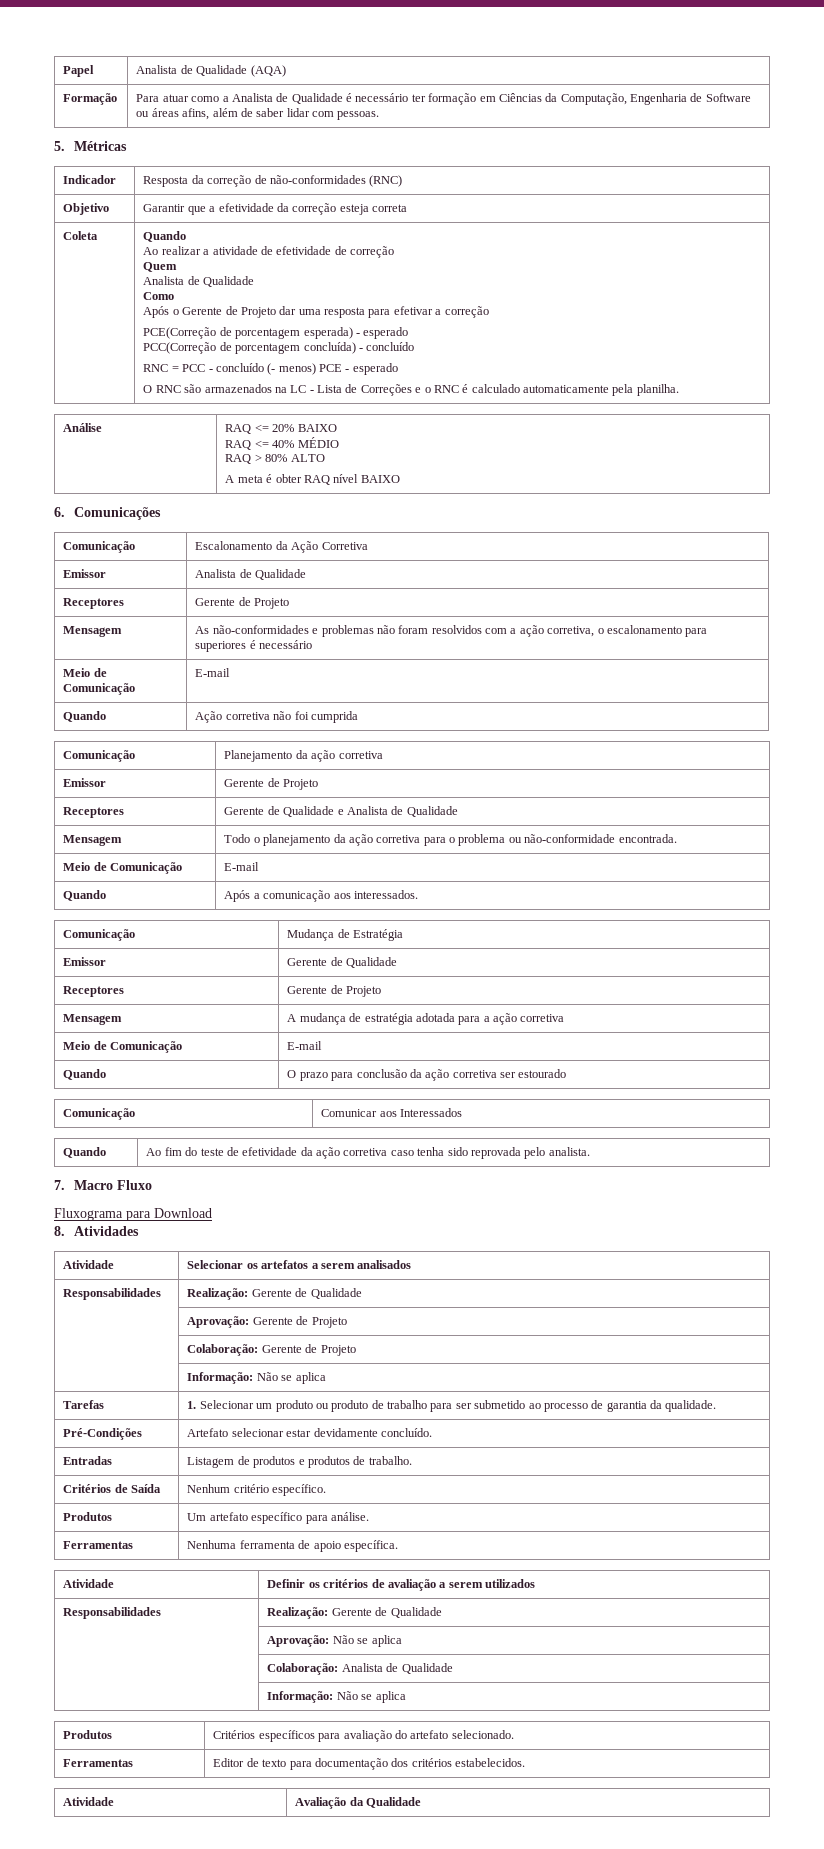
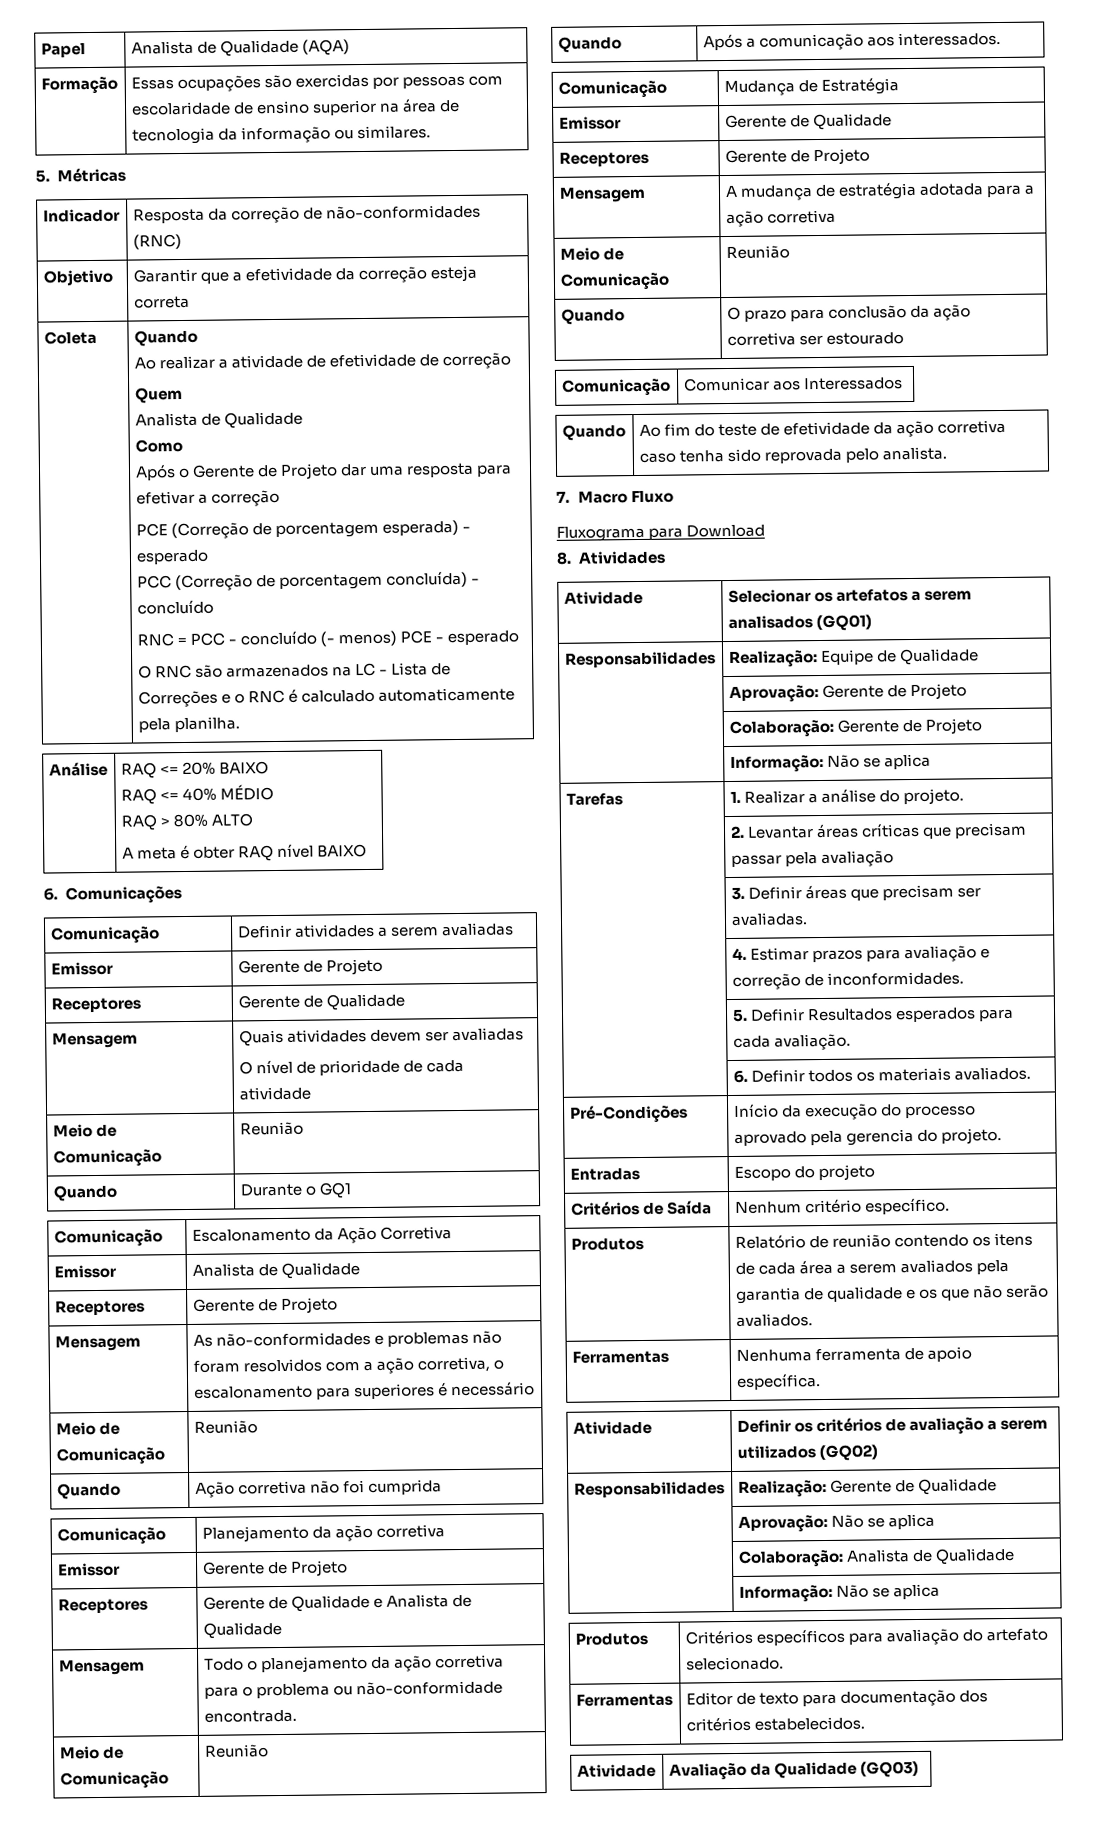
[136,93,751,105] [136,108,380,120] Para atuar como a Analista de Qualidade é necessário ter formação em Ciências da Computação, Engenharia de Software ou áreas afins, além de saber lidar com pessoas. -> [130,73,504,93] [130,98,461,116] [131,125,432,145] Essas ocupações são exercidas por pessoas com escolaridade de ensino superior na área de tecnologia da informação ou similares.
[143,327,217,339] PCE(Correção -> [135,522,250,540] PCE (Correção
[143,342,217,354] PCC(Correção -> [136,574,254,592] PCC (Correção
(162, 513) none -> [50,926,160,945] [237,922,515,939] [50,961,114,976] [237,958,384,976] [50,996,141,1013] [237,993,406,1011] [51,1032,138,1049] [238,1027,525,1047] [238,1059,465,1076] [238,1086,311,1101] [52,1124,118,1138] [52,1149,162,1168] [239,1121,304,1136] [52,1184,118,1202] [239,1182,353,1199] // Comunicação | Definir atividades a serem avaliadas // Emissor | Gerente de Projeto // Receptores | Gerente de Qualidade // Mensagem | Quais atividades devem ser avaliadas // O nível de prioridade de cada atividade // Meio de Comunicação | Reunião // Quando | Durante o GQ1
[195,668,231,677] E-mail -> [193,1420,258,1434] Reunião
[224,862,260,871] E-mail -> [204,1744,269,1758] Reunião
[287,1041,323,1050] E-mail -> [725,245,790,260] Reunião
[63,1288,162,1300] [187,1288,292,1300] // Responsabilidades | Realização: Gerente -> [816,614,873,632] [564,651,716,668] [728,649,875,669] (GQ01) // Responsabilidades | Realização: Equipe
[199,1400,717,1412] [63,1428,143,1440] [187,1428,432,1437] [63,1456,113,1465] [187,1456,412,1468] Selecionar um produto ou produto de trabalho para ser submetido ao processo de garantia da qualidade. // Pré-Condições | Artefato selecionar estar devidamente concluído. // Entradas | Listagem de produtos e produtos de trabalho. -> [744,788,965,806] [729,822,1028,839] [730,850,895,868] [730,884,982,901] [730,912,808,926] [731,945,991,963] [731,971,965,990] [731,1007,1015,1023] [732,1033,852,1051] [732,1066,1032,1083] [569,1104,688,1124] [733,1103,977,1121] [733,1128,1003,1146] [569,1168,640,1181] [733,1164,876,1182] Realizar a análise do projeto. // | 2. Levantar áreas críticas que precisam passar pela avaliação // | 3. Definir áreas que precisam ser avaliadas. // | 4. Estimar prazos para avaliação e correção de inconformidades. // | 5. Definir Resultados esperados para cada avaliação. // | 6. Definir todos os materiais avaliados. // Pré-Condições | Início da execução do processo aprovado pela gerencia do projeto. // Entradas | Escopo do projeto
[187,1512,369,1524] Um artefato específico para análise. -> [734,1232,1034,1249] [734,1259,1010,1275] [735,1284,1050,1304] [735,1313,813,1327] Relatório de reunião contendo os itens de cada área a serem avaliados pela garantia de qualidade e os que não serão avaliados.
(536, 1583) none -> [819,1444,879,1462] (GQ02)
(422, 1802) none -> [860,1760,920,1778] (GQ03)

